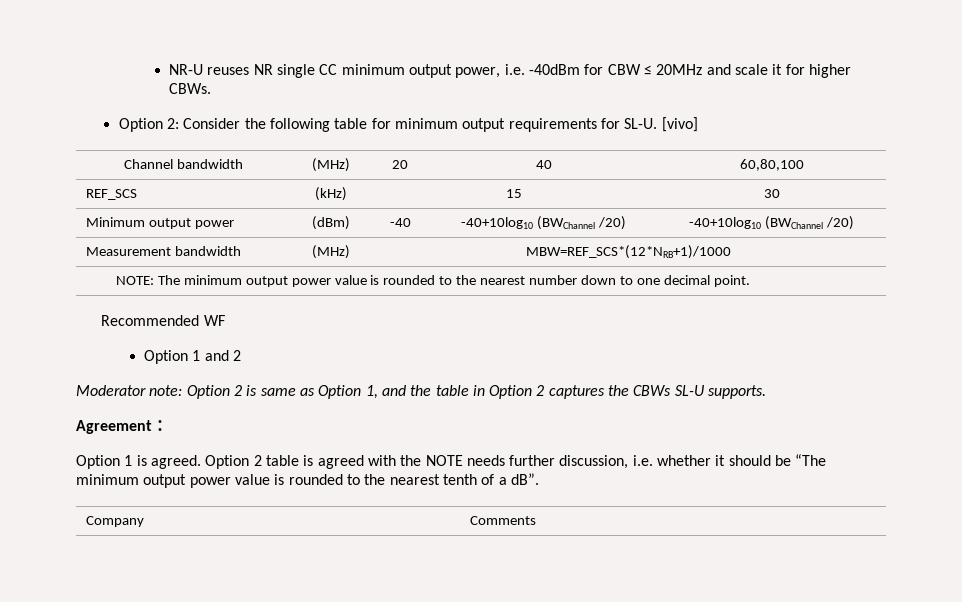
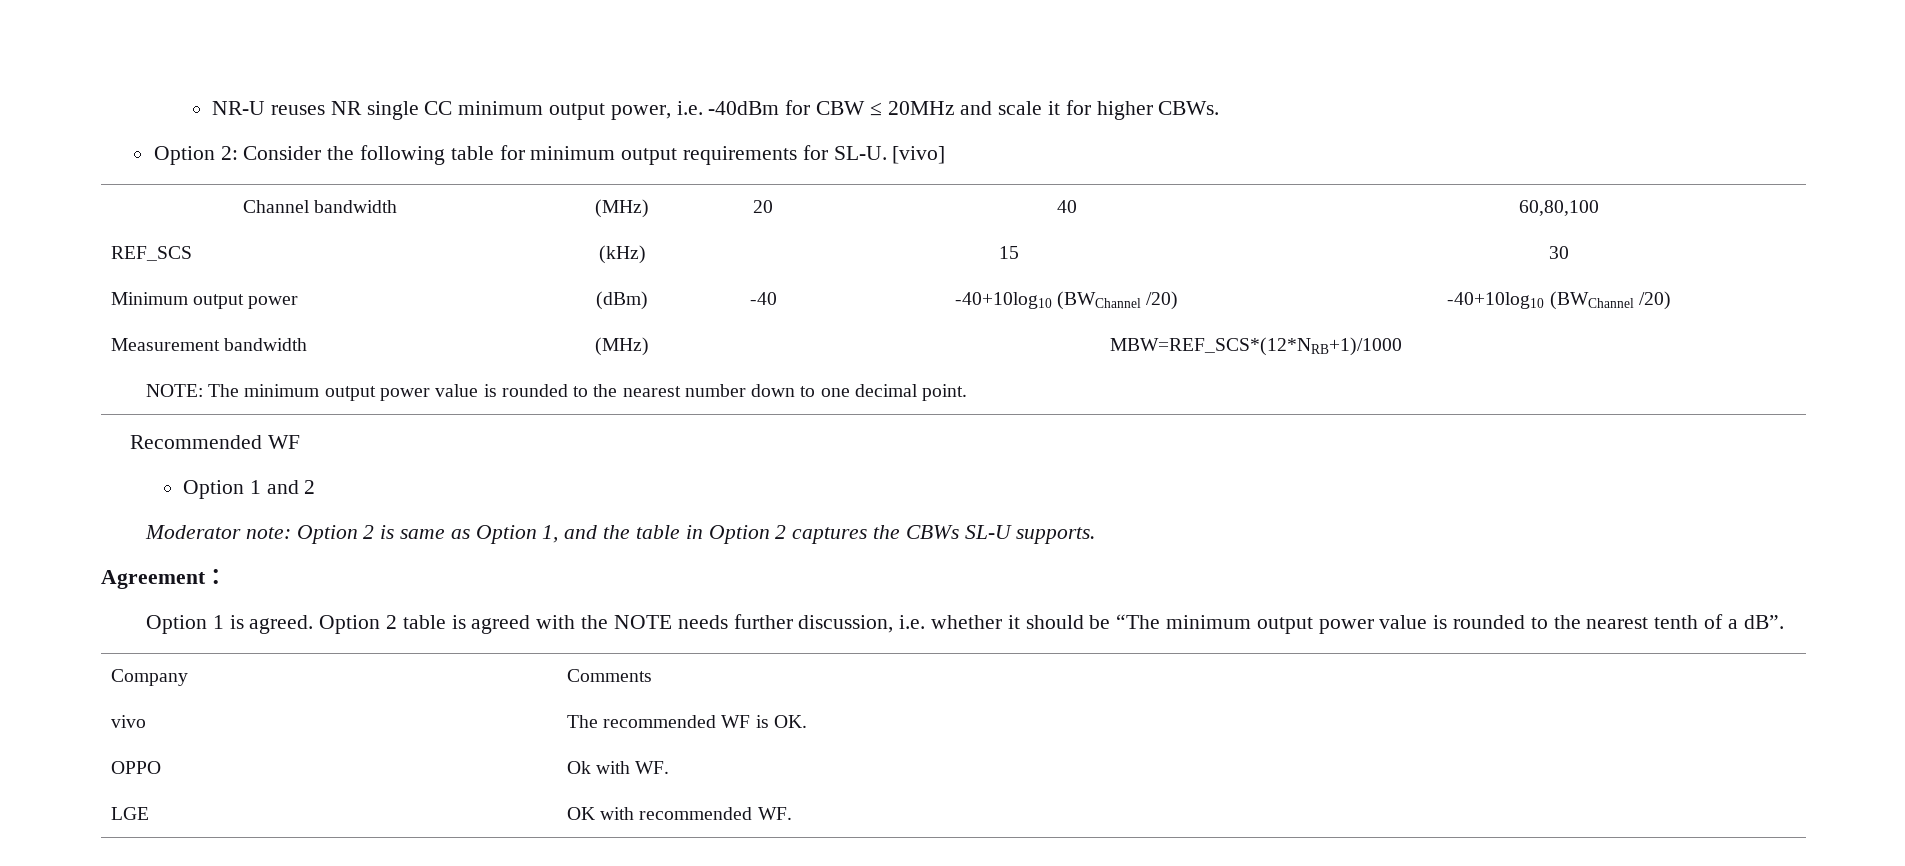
(536, 520) none -> [110,715,146,728] [566,715,807,728] [110,761,161,774] [566,761,670,774] [110,807,149,820] [566,807,792,820] // vivo | The recommended WF is OK. // OPPO | Ok with WF. // LGE | OK with recommended WF.

